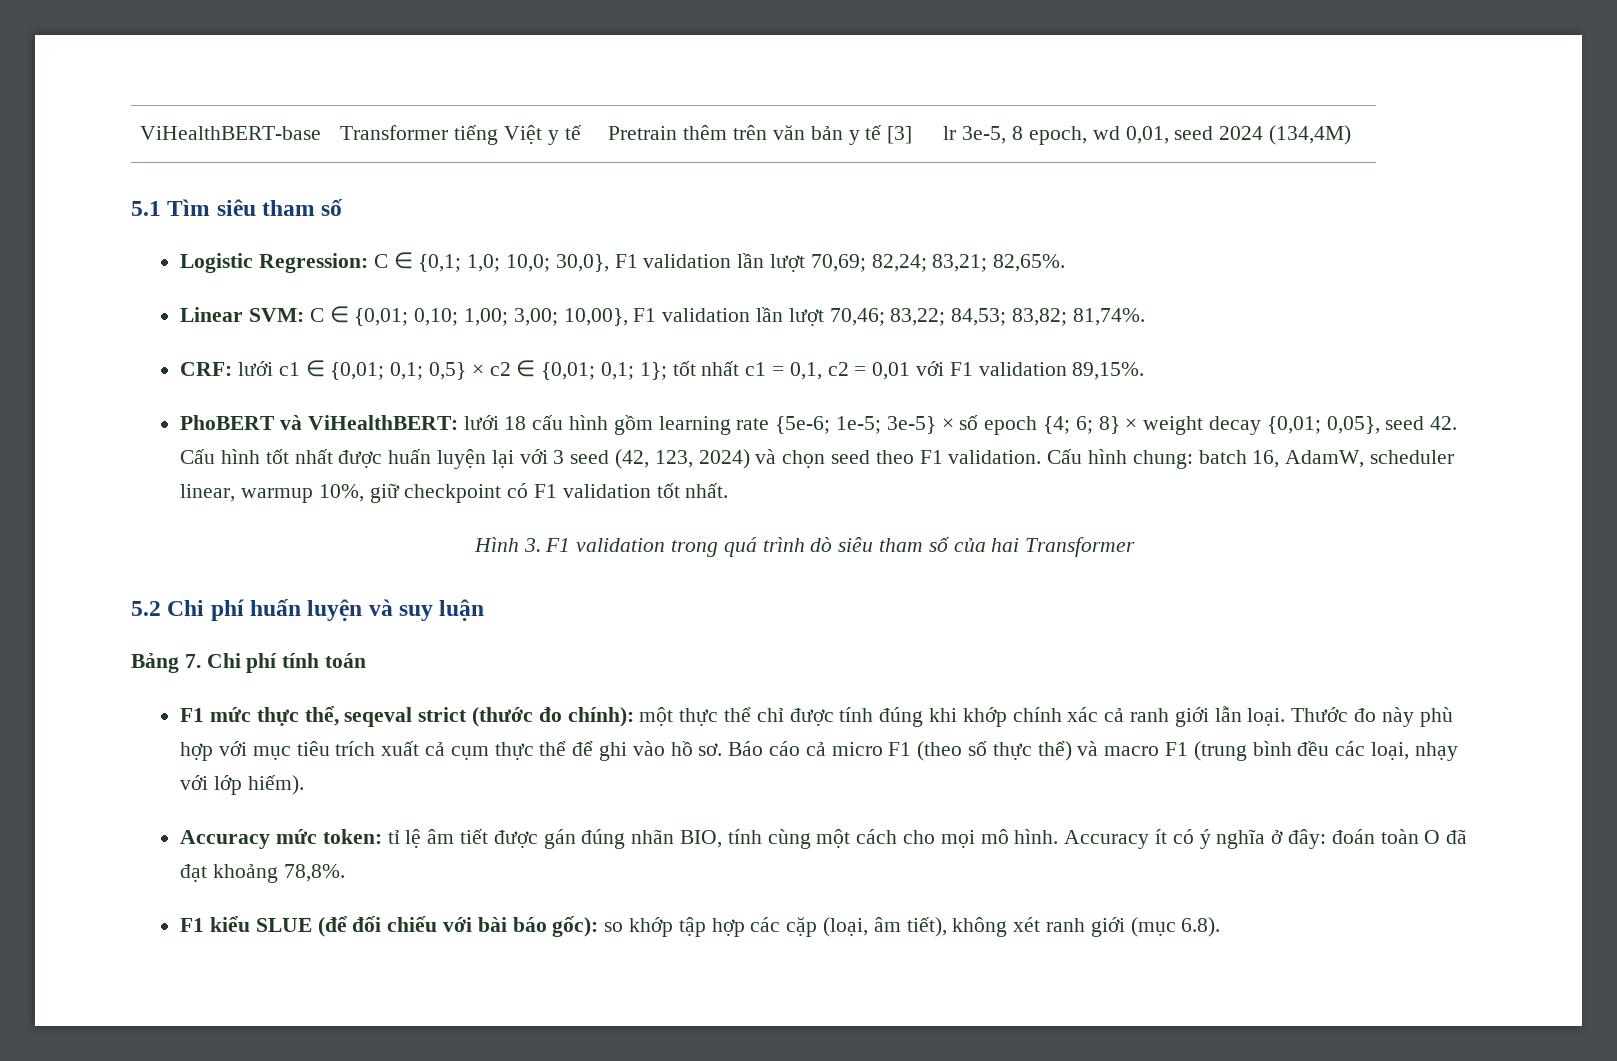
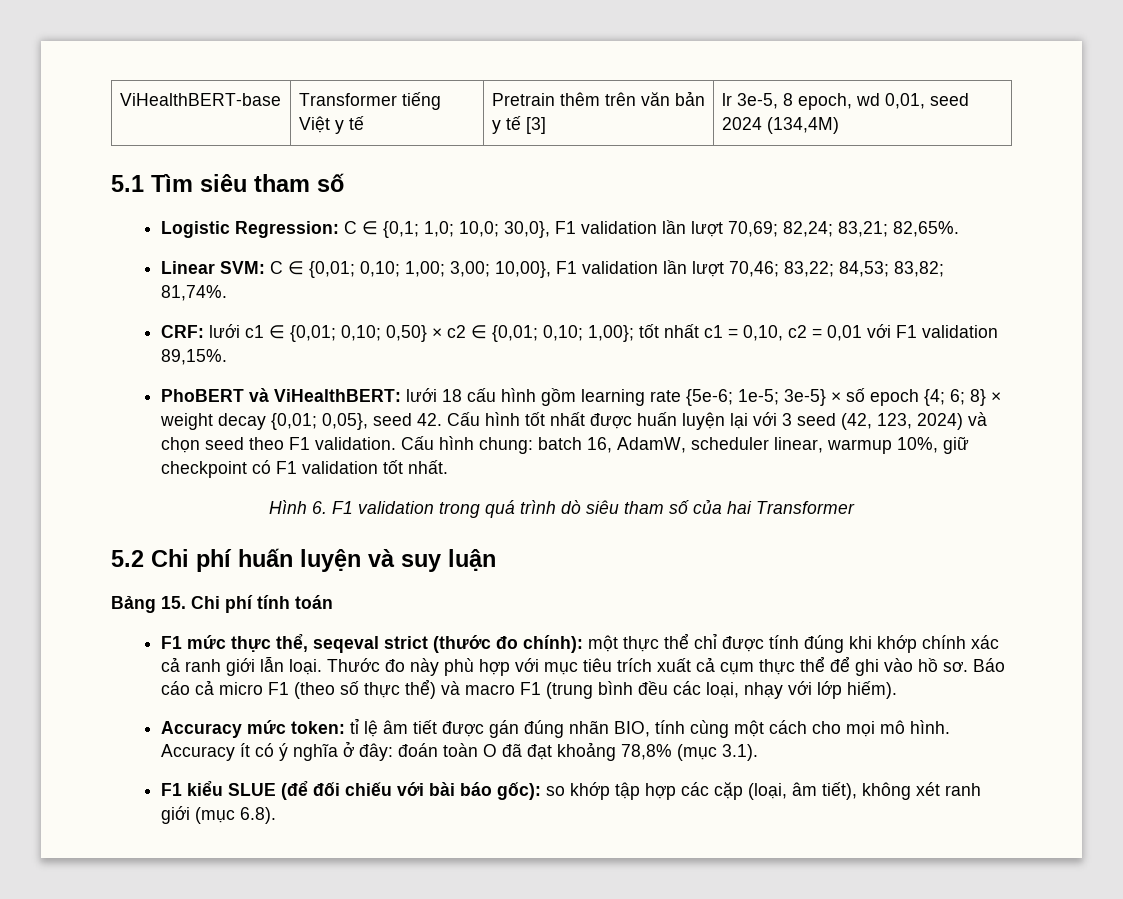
[390,362,466,380] 0,1; 0,5} -> [340,325,427,342] 0,10; 0,50}
[600,362,667,380] 0,1; 1}; -> [542,325,634,342] 0,10; 1,00};
[789,362,822,380] 0,1, -> [742,325,783,341] 0,10,
[523,538,541,552] 3. -> [312,501,327,514] 6.
[184,654,201,668] 7. -> [161,596,186,609] 15.
[283,864,345,882] 78,8%. -> [620,744,758,761] 78,8% (mục 3.1).

